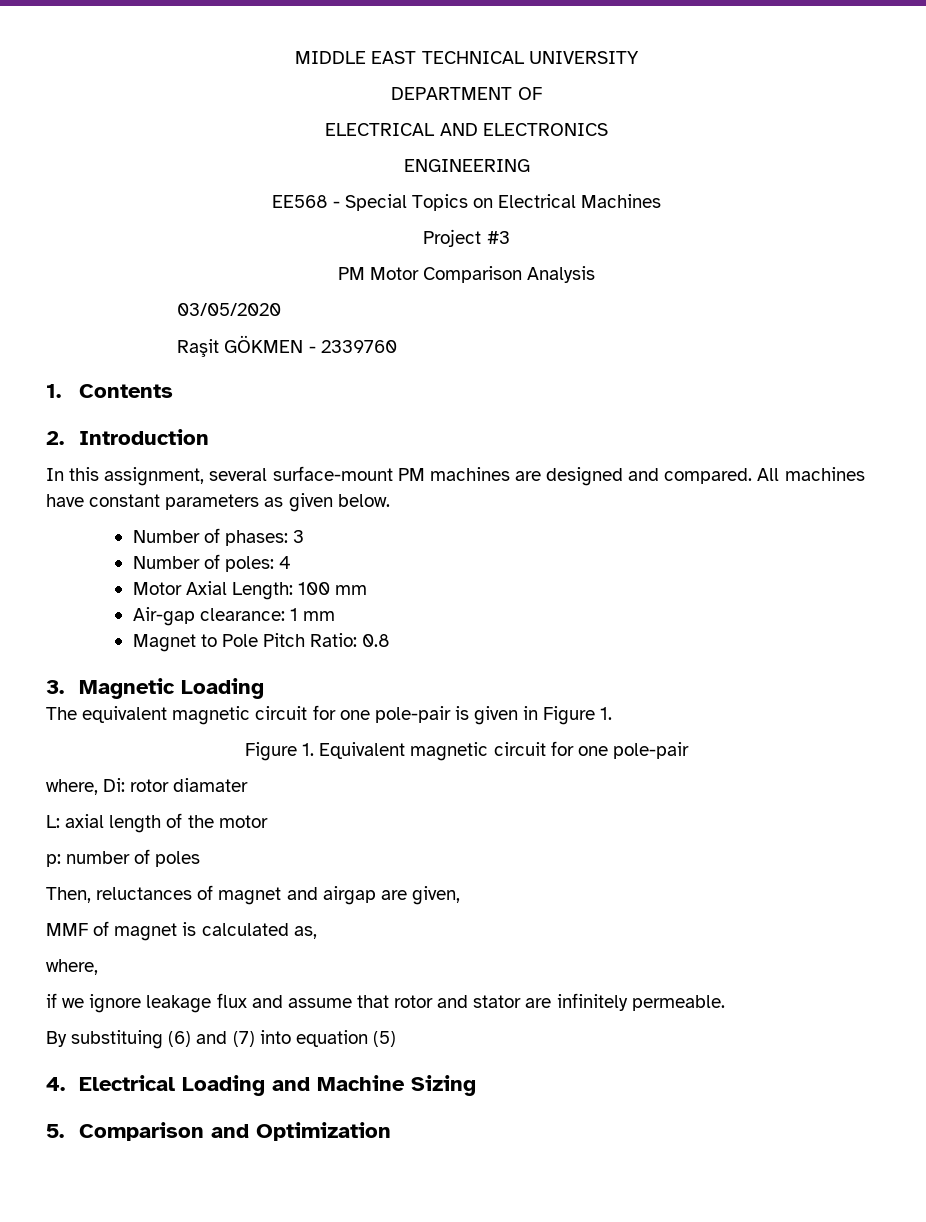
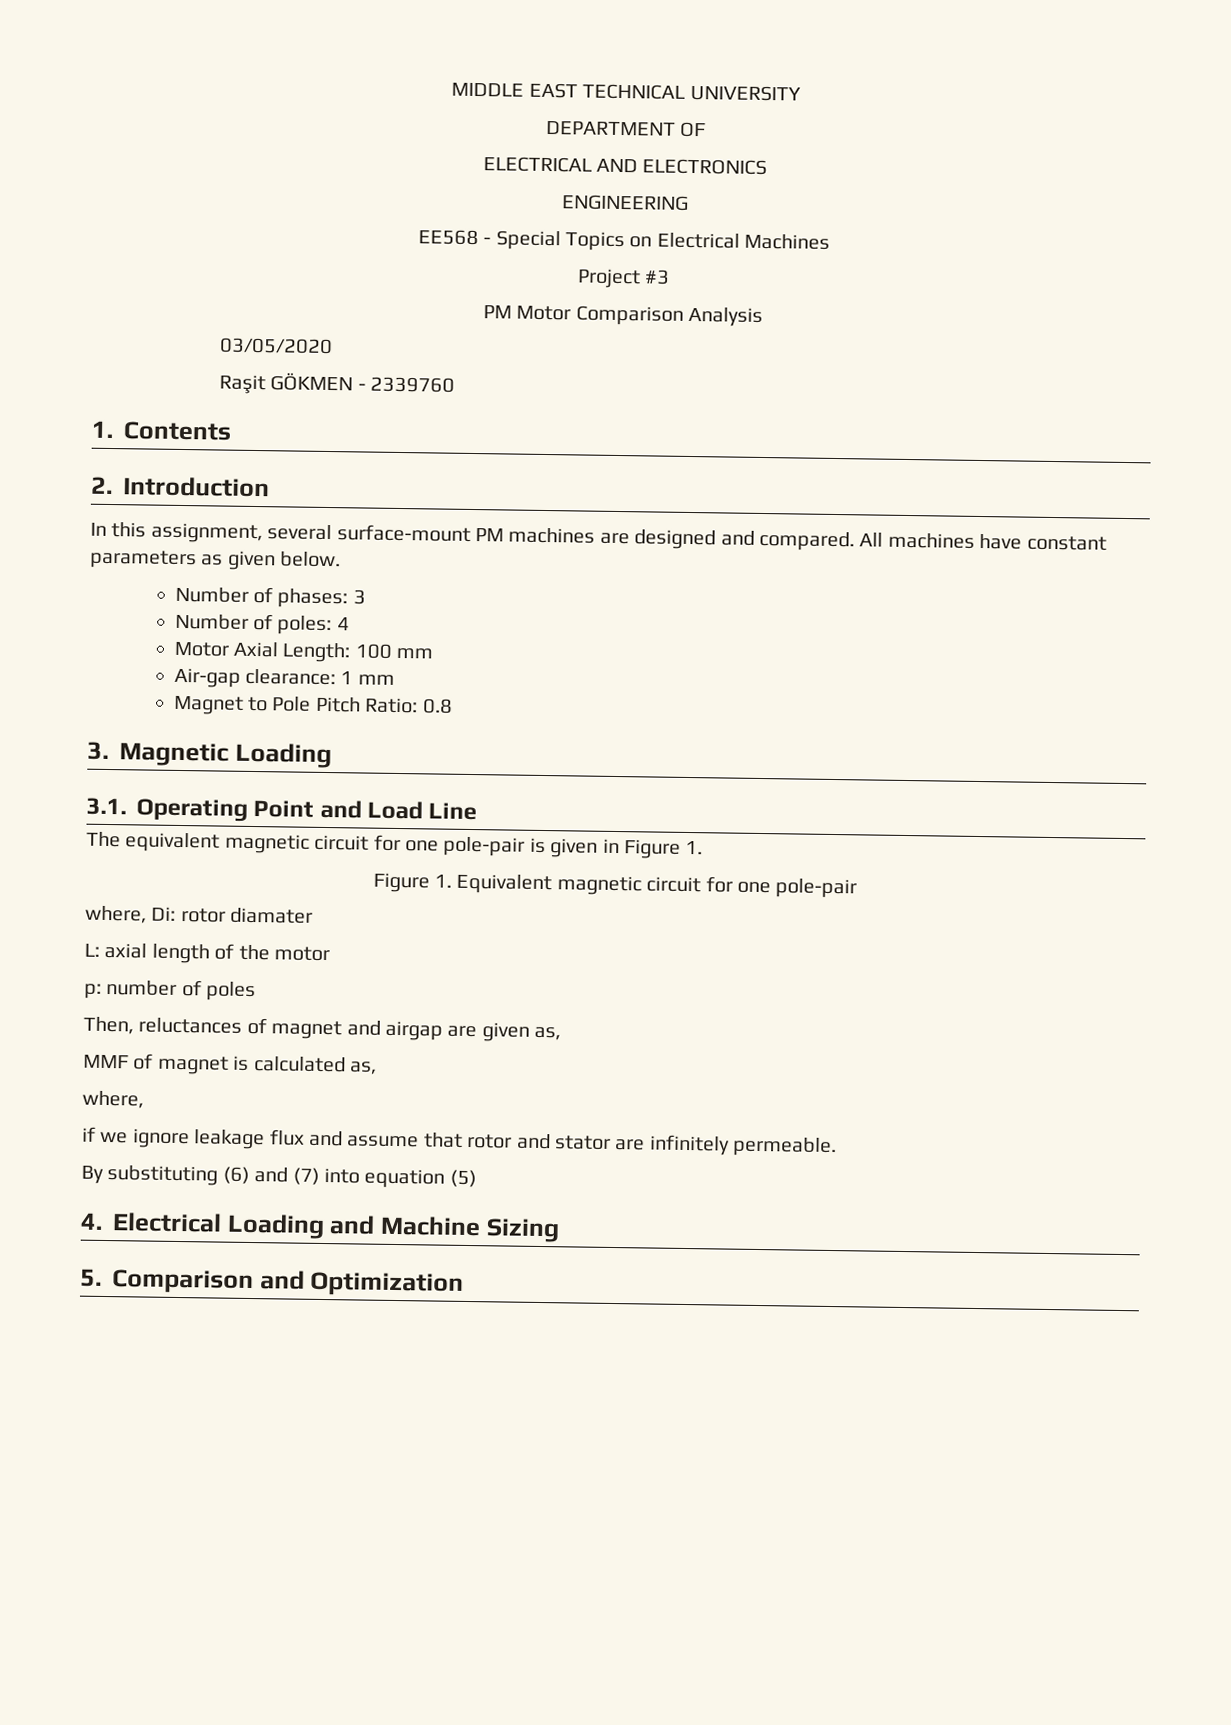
(264, 688) none -> [86,797,478,822] // 3.1. Operating Point and Load Line
[411,886,460,905] given, -> [481,1022,562,1042] given as,
[71,1030,164,1049] substituing -> [107,1165,219,1186] substituting

